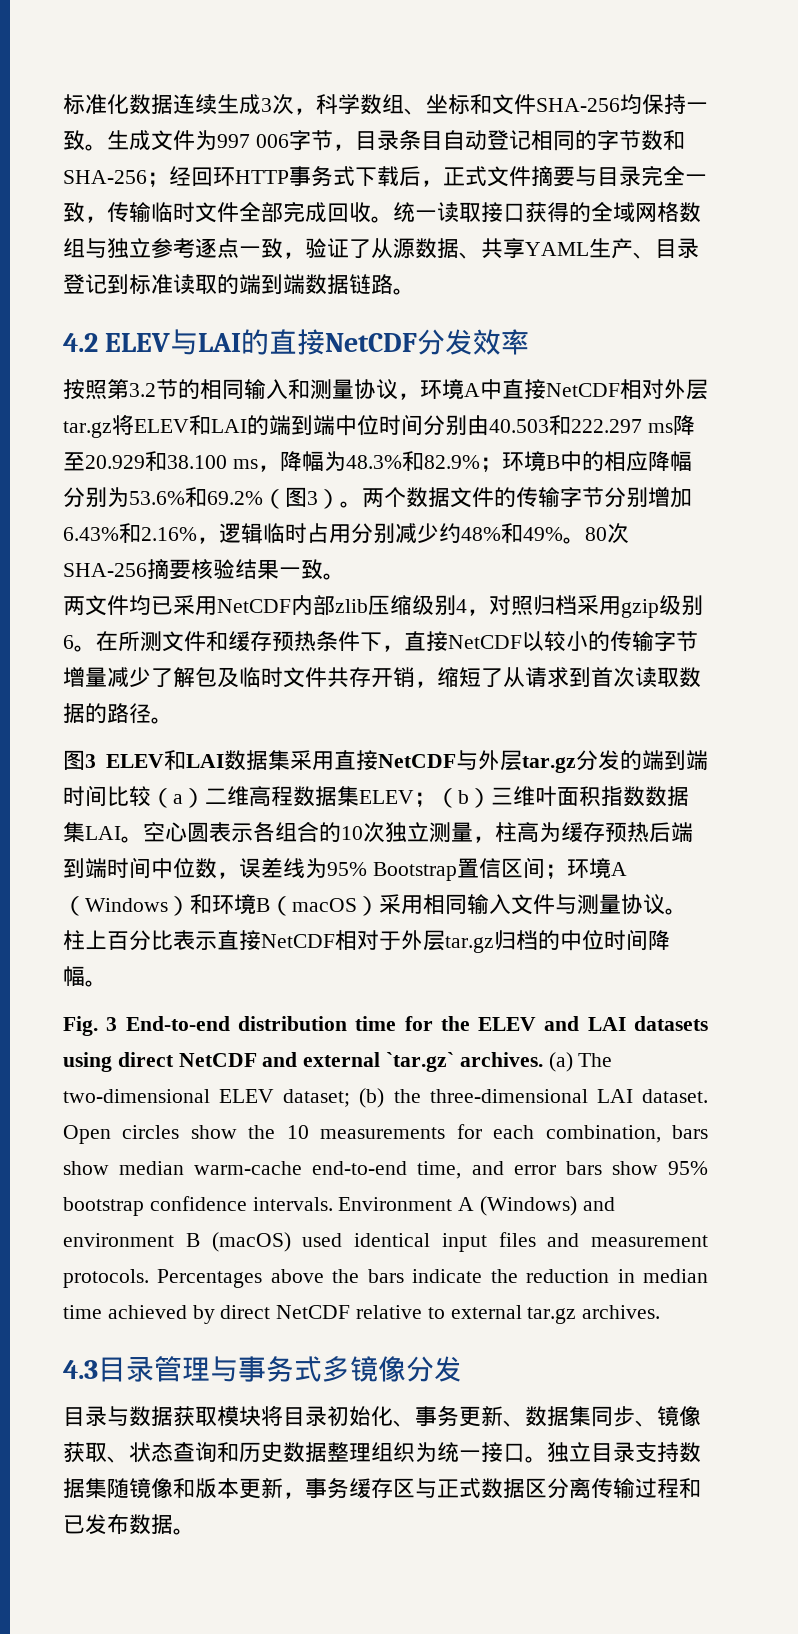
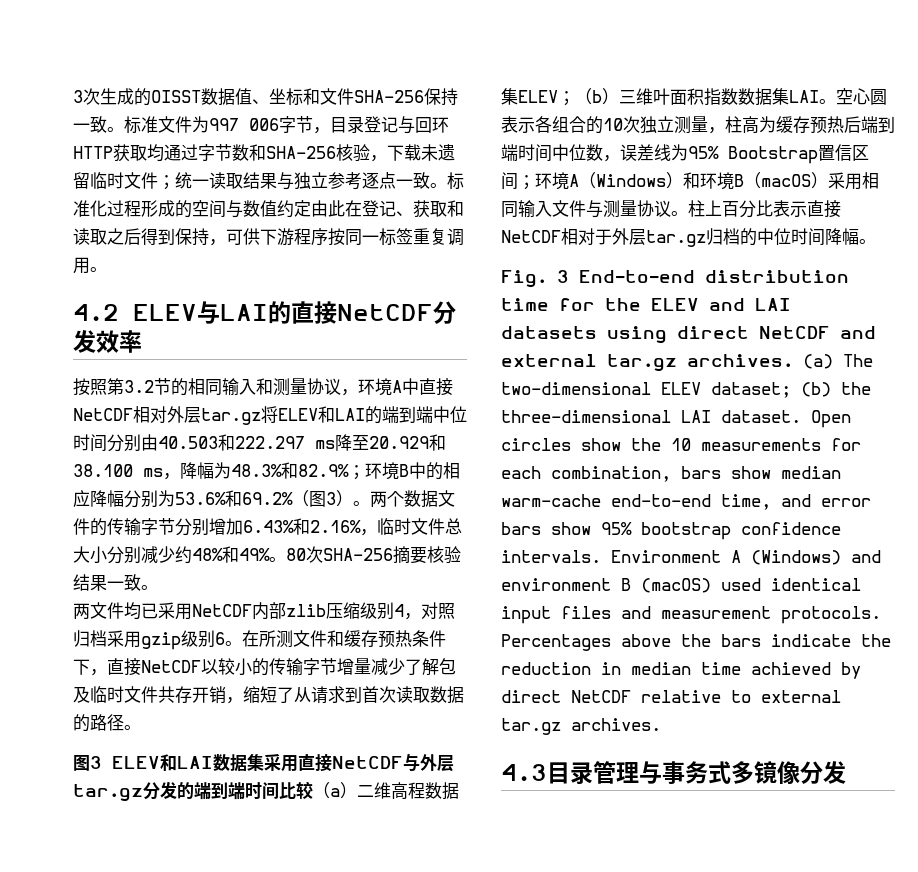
[63,94,404,115] 标准化数据连续生成3次，科学数组 -> [73,88,252,106] 3次生成的OISST数据值
[620,94,642,114] 均 -> (424, 96) none
[107,130,151,150] 生成 -> [124,116,158,134] 标准
[398,130,685,151] [63,165,707,187] [63,201,701,223] [63,238,85,258] 条目自动登记相同的字节数和SHA-256；经回环HTTP事务式下载后，正式文件摘要与目录完全一致，传输临时文件全部完成回收。统一读取接口获得的全域网格数组 -> [364,116,449,134] [73,144,455,162] [73,172,277,190] 登记与回环HTTP获取均通过字节数和SHA-256核验，下载未遗留临时文件；统一读取结果
[283,238,699,259] [63,274,393,295] ，验证了从源数据、共享YAML生产、目录登记到标准读取的端到端数据链路 -> [430,172,464,190] [73,200,464,218] [73,228,464,246] [73,257,90,274] 。标准化过程形成的空间与数值约定由此在登记、获取和读取之后得到保持，可供下游程序按同一标签重复调用
[219,523,351,544] 逻辑临时占用 -> [377,518,462,535] [73,546,107,564] 临时文件总大小
[386,1052,455,1072] `tar.gz` -> [607,354,677,372] tar.gz
[63,1405,701,1427] [63,1442,701,1463] [63,1477,701,1499] [63,1514,195,1535] // 目录与数据获取模块将目录初始化、事务更新、数据集同步、镜像获取、状态查询和历史数据整理组织为统一接口。独立目录支持数据集随镜像和版本更新，事务缓存区与正式数据区分离传输过程和已发布数据。 -> (846, 772) none

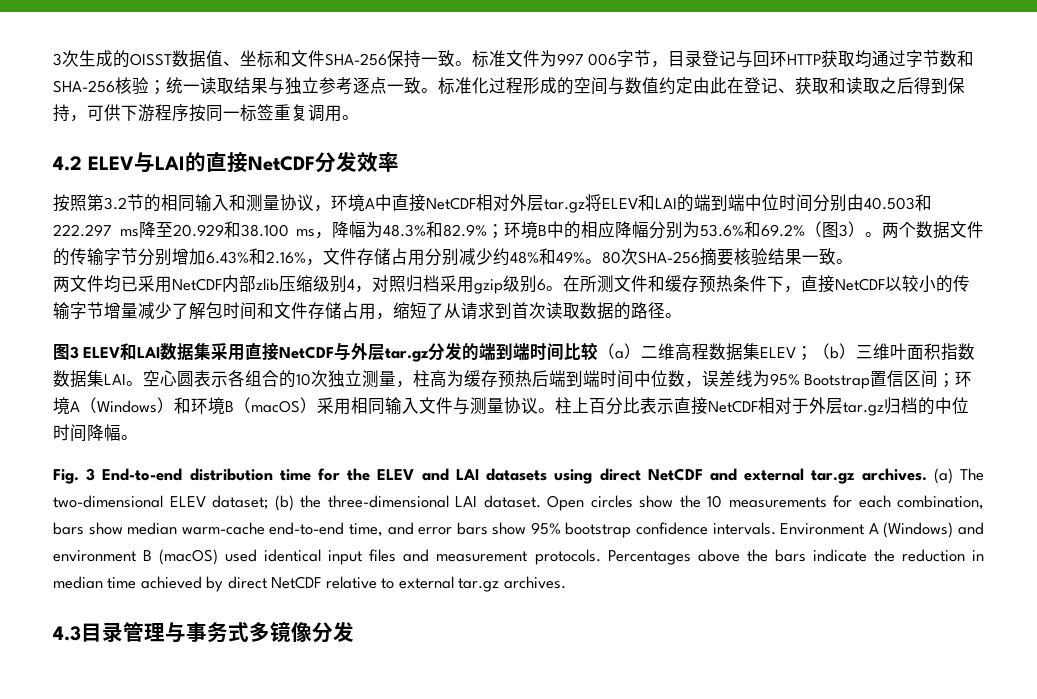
[370,144,455,162] [73,172,158,189] ，下载未遗留临时文件 -> (149, 85) none
[377,518,462,535] [73,546,107,564] 临时文件总大小 -> [323,248,425,266] 文件存储占用
[73,686,226,704] 及临时文件共存开销 -> [223,302,376,320] 时间和文件存储占用

